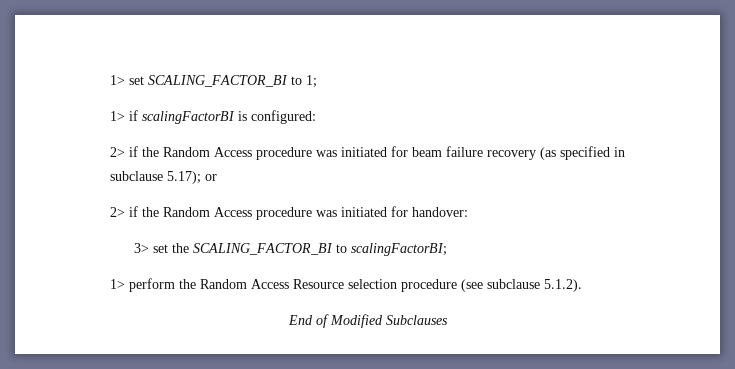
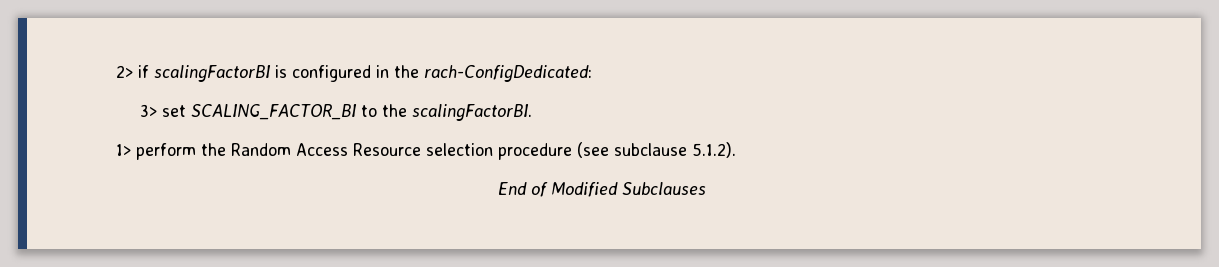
[110,75,318,88] [110,110,317,124] [110,146,626,160] [110,171,218,184] [110,206,469,220] [134,243,448,256] 1> set SCALING_FACTOR_BI to 1; // 1> if scalingFactorBI is configured: // 2> if the Random Access procedure was initiated for beam failure recovery (as specified in subclause 5.17); or // 2> if the Random Access procedure was initiated for handover: // 3> set the SCALING_FACTOR_BI to scalingFactorBI; -> [116,65,593,82] [139,104,532,121] 2> if scalingFactorBI is configured in the rach-ConfigDedicated: // 3> set SCALING_FACTOR_BI to the scalingFactorBI.

